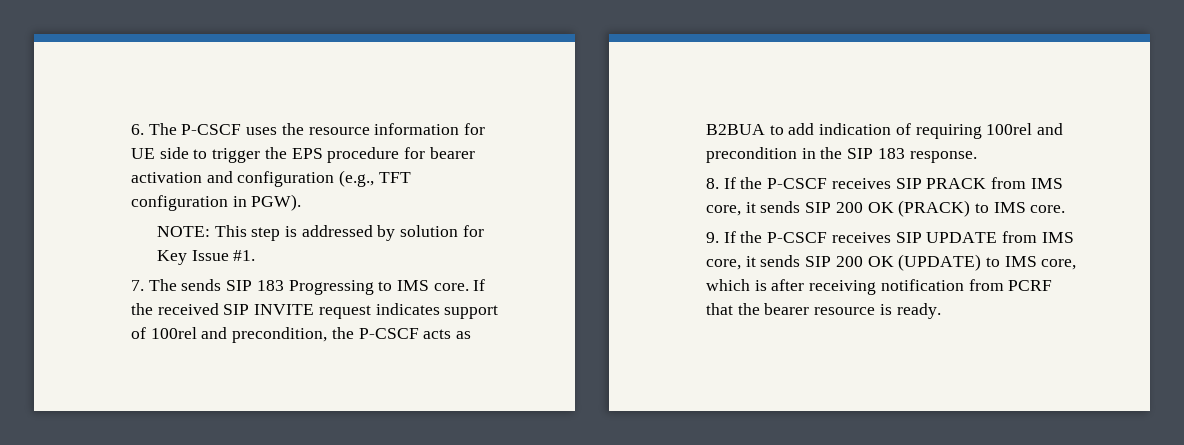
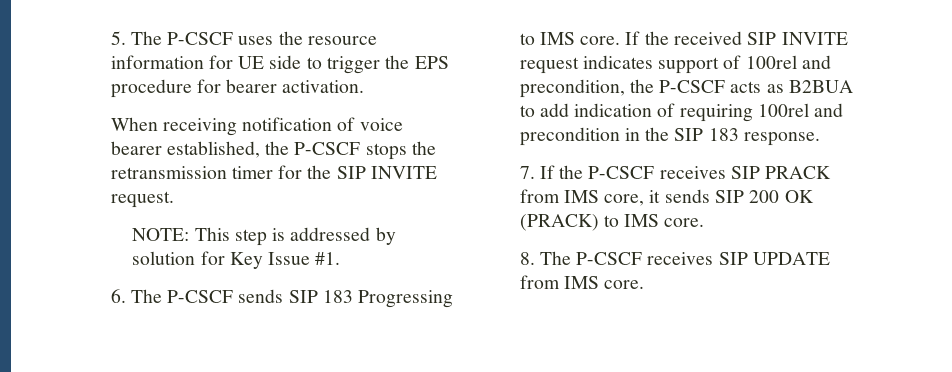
[130,124,144,135] 6. -> [110,31,126,45] 5.
[130,170,411,187] [130,194,302,211] activation and configuration (e.g., TFT configuration in PGW). -> [282,80,365,93] [110,117,403,136] [110,141,436,160] [110,165,437,179] [110,191,174,208] activation. // When receiving notification of voice bearer established, the P-CSCF stops the retransmission timer for the SIP INVITE request.
[130,279,177,291] 7. The -> [110,289,234,303] 6. The P-CSCF
[705,178,719,189] 8. -> [519,166,535,179] 7.
[705,231,763,243] 9. If the -> [519,251,571,265] 8. The
[705,254,1077,271] [705,279,1053,295] [705,303,941,319] core, it sends SIP 200 OK (UPDATE) to IMS core, which is after receiving notification from PCRF that the bearer resource is ready. -> [604,280,645,289] core.

